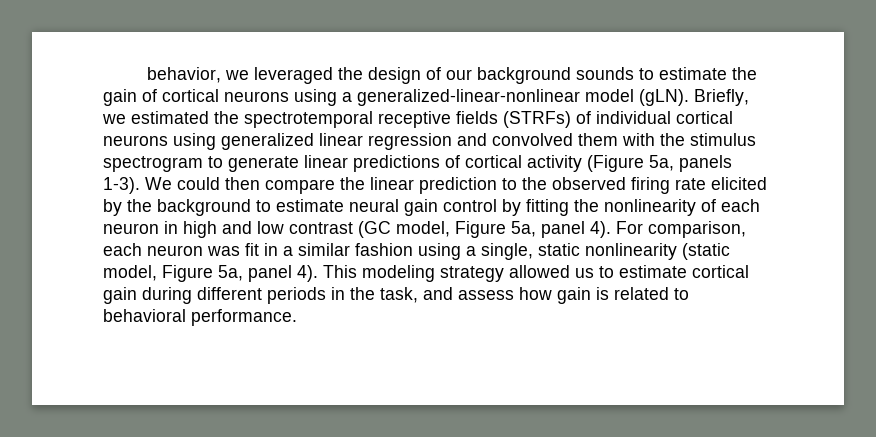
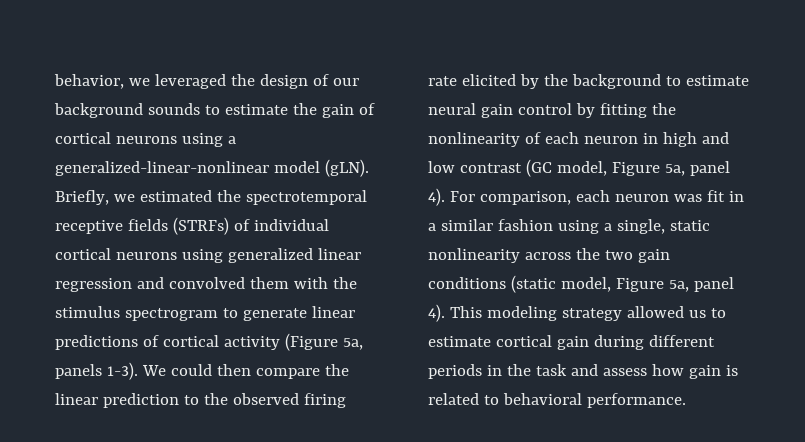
(677, 251) none -> [524,248,670,263] [428,277,506,289] across the two gain conditions
[380,287,418,303] task, -> [535,364,567,376] task

